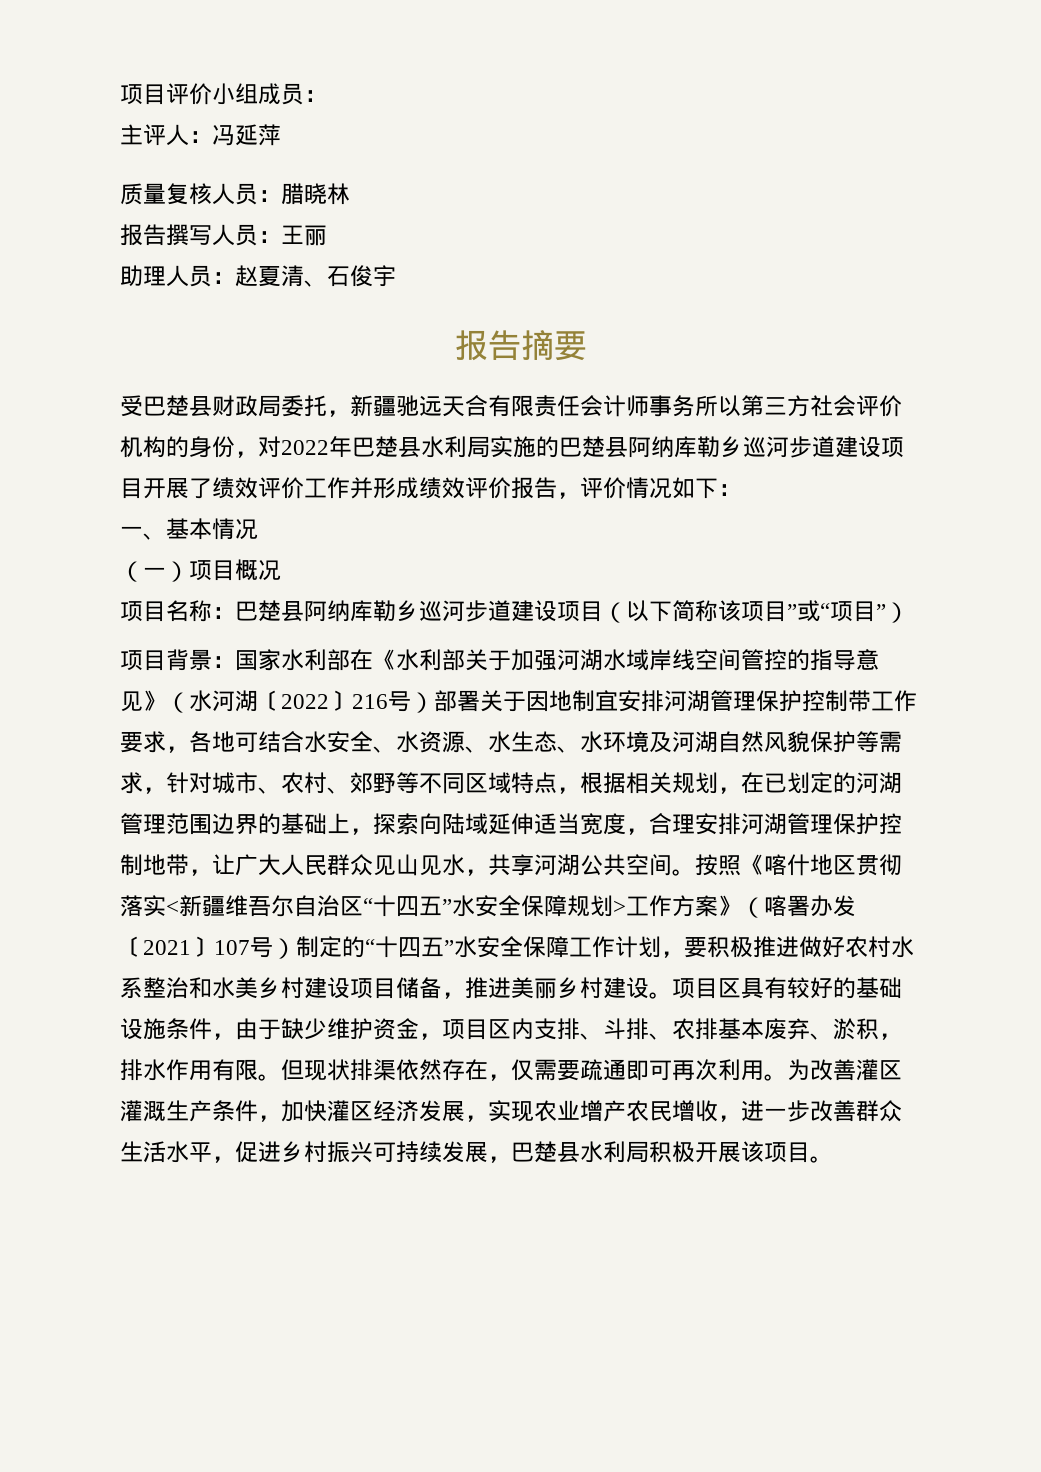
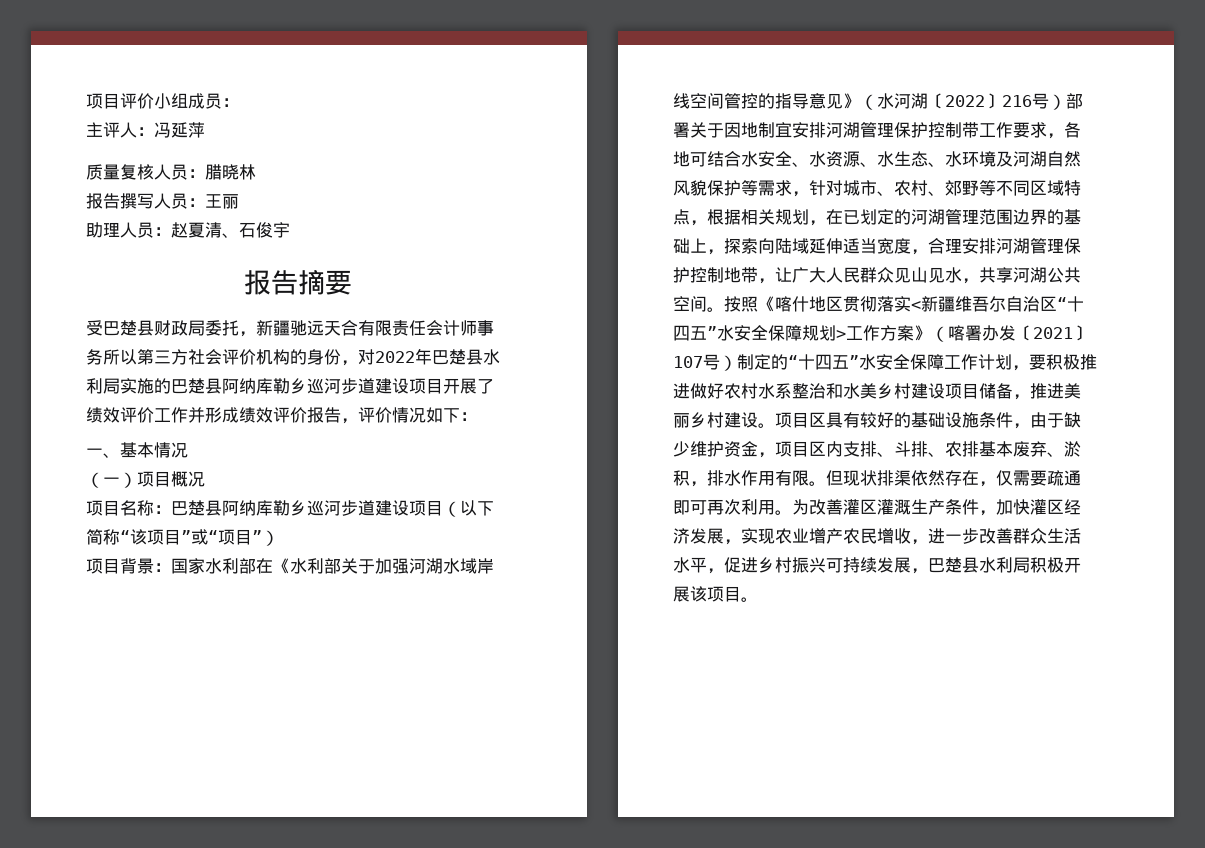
(718, 611) none -> [120,530,130,543] “

